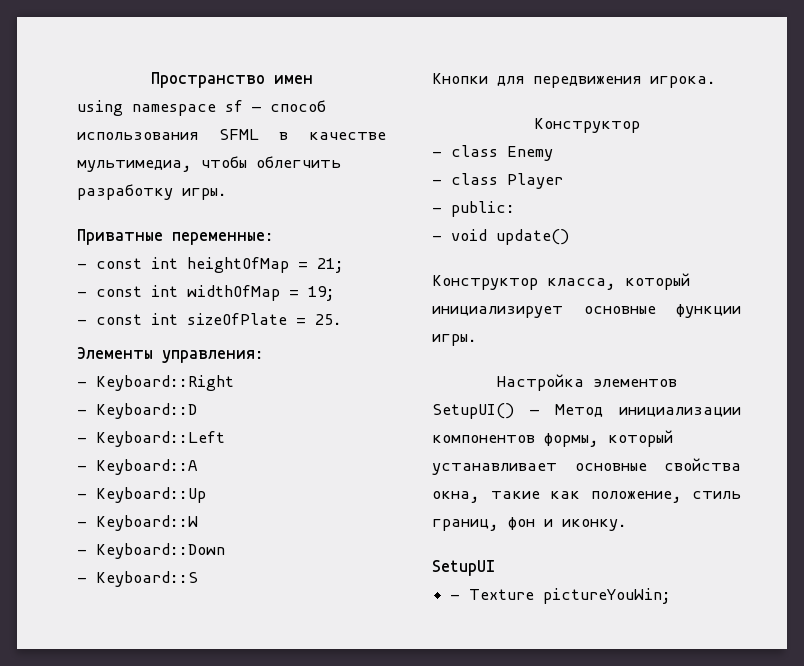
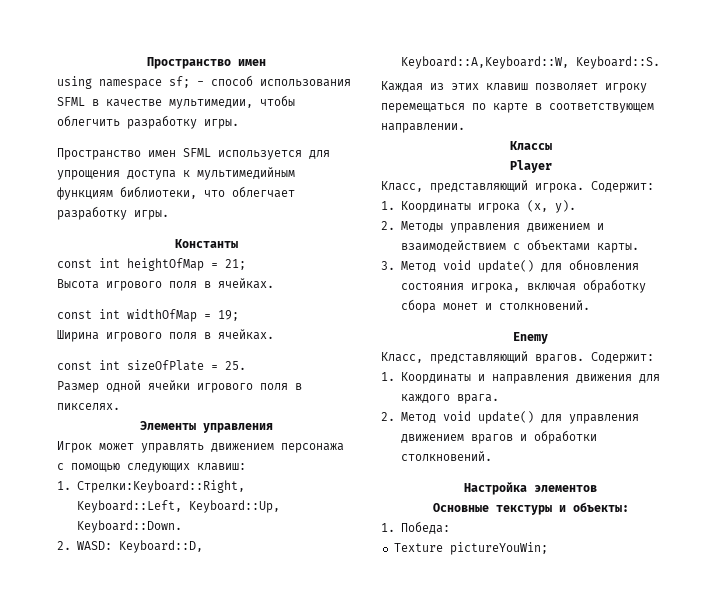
[225,100,261,112] sf — -> [169,76,204,88] sf; -
[77,160,192,172] мультимедиа, -> [169,99,253,109] мультимедии,
[77,229,274,245] [77,263,87,269] Приватные переменные: // - -> [57,148,330,160] [57,167,295,180] [57,186,295,200] [57,206,169,220] [175,239,238,248] Пространство имен SFML используется для упрощения доступа к мультимедийным функциям библиотеки, что облегчает разработку игры. // Константы //
[77,291,87,297] - -> [57,278,274,291] Высота игрового поля в ячейках. //
[77,319,87,325] - -> [57,329,274,342] Ширина игрового поля в ячейках. //
[77,347,264,363] [77,375,234,391] [77,403,197,419] [77,431,225,447] [77,459,198,475] [77,487,206,503] [77,515,198,531] [77,543,225,559] [77,571,198,587] [432,73,716,88] [533,118,640,133] [432,145,553,161] [432,173,563,189] [432,201,515,217] [432,229,569,245] [432,273,690,290] [432,304,741,318] [432,334,477,346] [496,374,677,391] [432,403,741,419] [432,430,673,447] [432,458,741,475] [432,491,741,503] [432,517,627,531] [432,560,495,576] [450,594,461,600] Элементы управления: // - Keyboard::Right // - Keyboard::D // - Keyboard::Left // - Keyboard::A // - Keyboard::Up // - Keyboard::W // - Keyboard::Down // - Keyboard::S // Кнопки для передвижения игрока. // Конструктор // - class Enemy // - class Player // - public: // - void update() // Конструктор класса, который инициализирует основные функции игры. // Настройка элементов // SetupUI() — Метод инициализации компонентов формы, который устанавливает основные свойства окна, такие как положение, стиль границ, фон и иконку. // SetupUI // - -> [57,380,302,393] [57,403,120,411] [140,421,273,433] [57,441,344,453] [57,463,246,473] [57,480,245,493] [76,500,280,513] [76,520,182,533] [57,540,203,553] [400,56,660,69] [381,81,647,93] [381,103,654,113] [381,123,465,133] [509,141,552,151] [509,160,552,173] [381,180,654,193] [381,200,576,213] [381,221,604,233] [400,239,639,253] [381,259,639,273] [400,279,646,293] [400,299,590,313] [513,332,548,344] [381,351,654,364] [381,372,660,384] [400,394,499,404] [381,411,639,424] [400,430,597,444] [400,451,492,462] [464,482,597,495] [432,502,629,515] [381,521,450,534] Размер одной ячейки игрового поля в пикселях. // Элементы управления // Игрок может управлять движением персонажа с помощью следующих клавиш: // 1. Стрелки:Keyboard::Right, Keyboard::Left, Keyboard::Up, Keyboard::Down. // 2. WASD: Keyboard::D, Keyboard::A,Keyboard::W, Keyboard::S. // Каждая из этих клавиш позволяет игроку перемещаться по карте в соответствующем направлении. // Классы // Player // Класс, представляющий игрока. Содержит: // 1. Координаты игрока (x, y). // 2. Методы управления движением и взаимодействием с объектами карты. // 3. Метод void update() для обновления состояния игрока, включая обработку сбора монет и столкновений. // Enemy // Класс, представляющий врагов. Содержит: // 1. Координаты и направления движения для каждого врага. // 2. Метод void update() для управления движением врагов и обработки столкновений. // Настройка элементов // Основные текстуры и объекты: // 1. Победа: //

